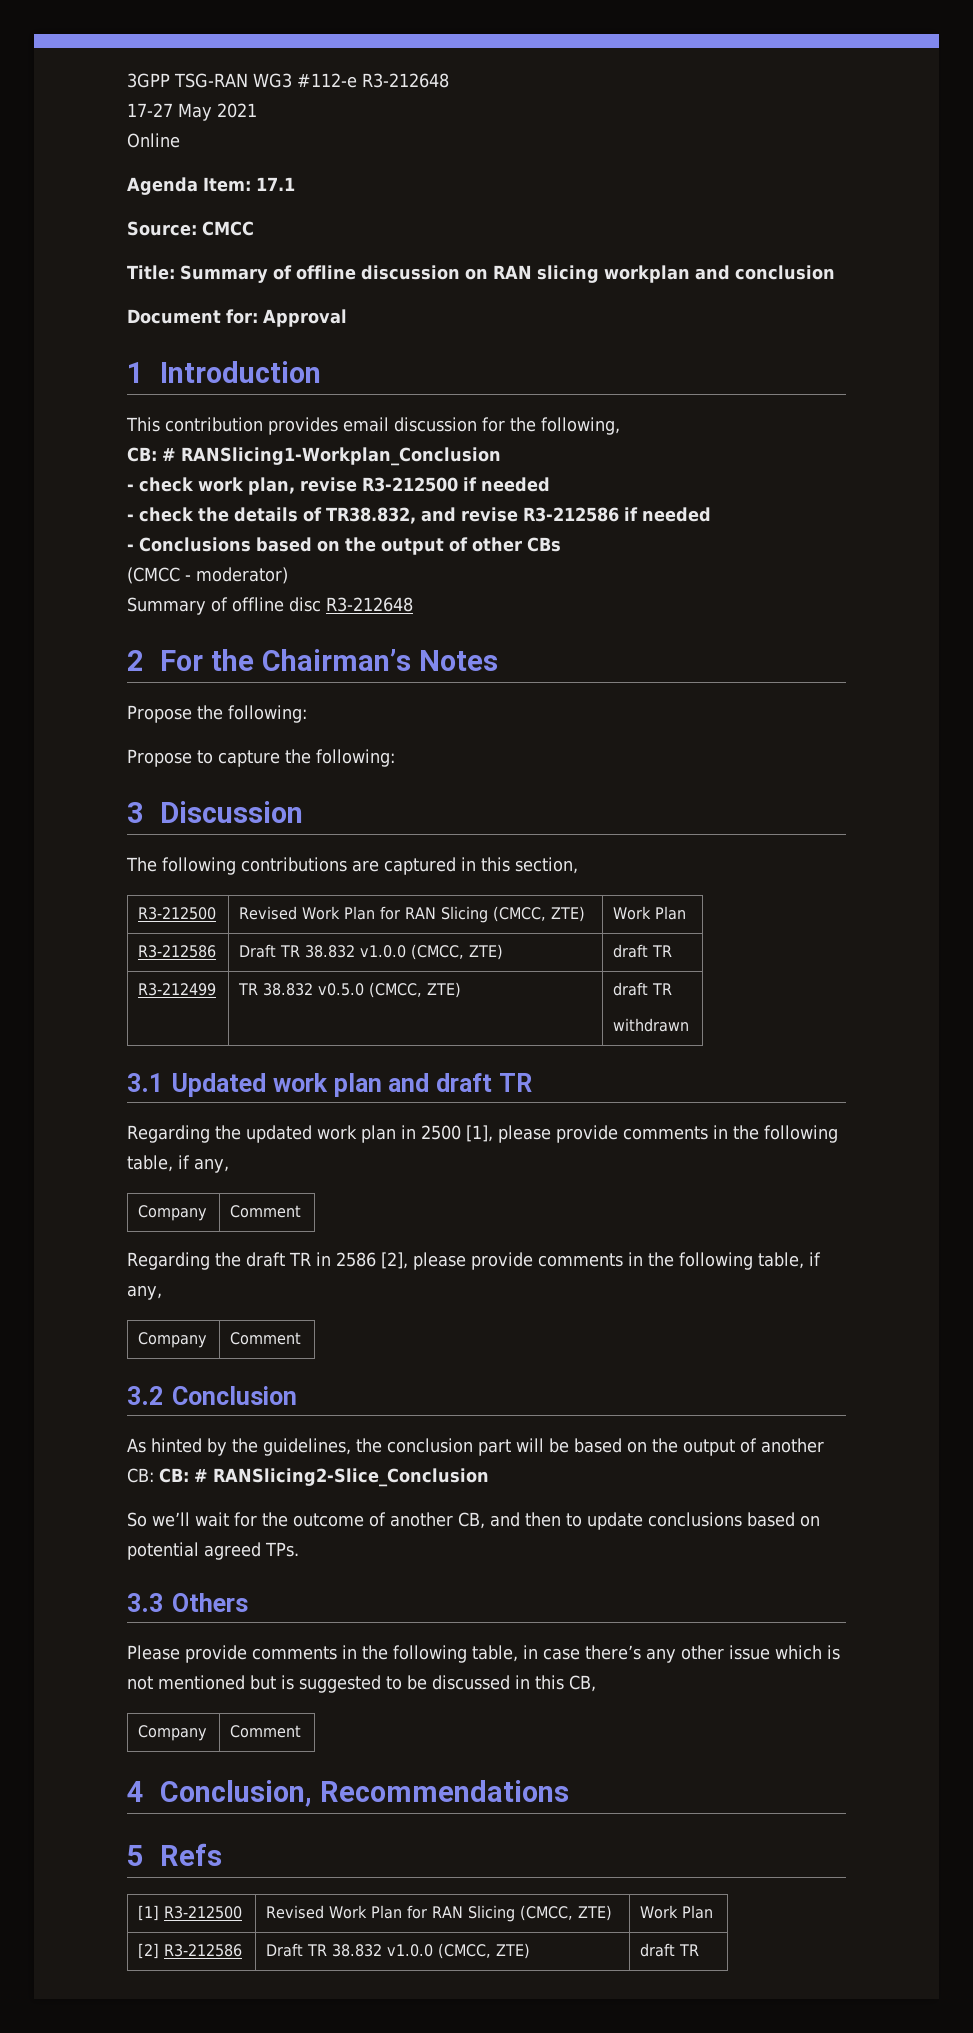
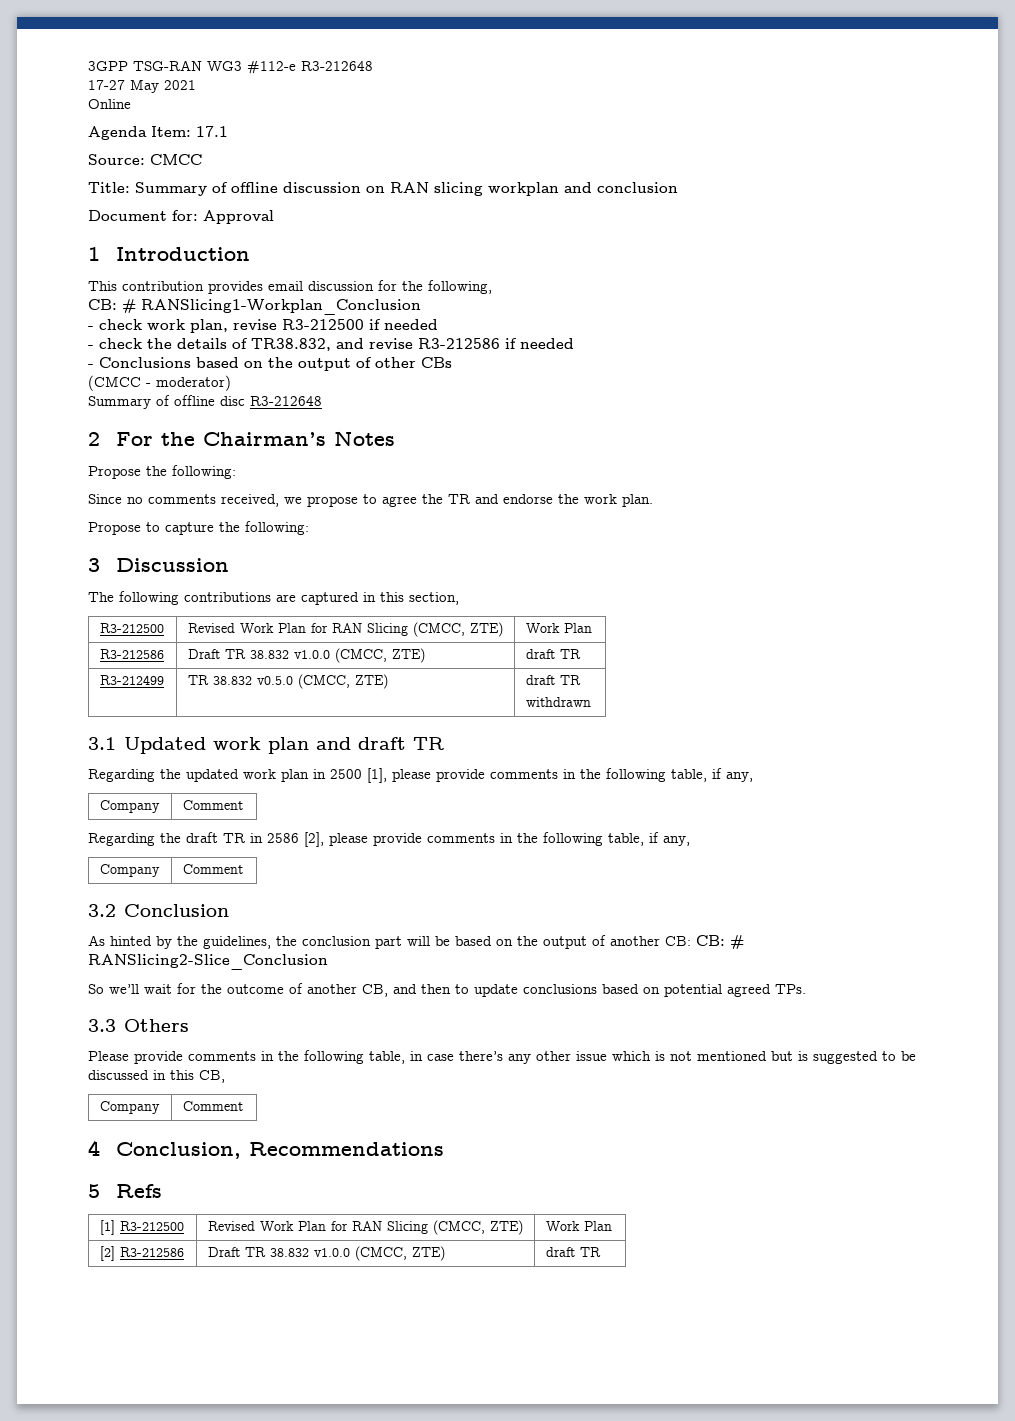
(307, 714) none -> [88,494,653,507] // Since no comments received, we propose to agree the TR and endorse the work plan.

